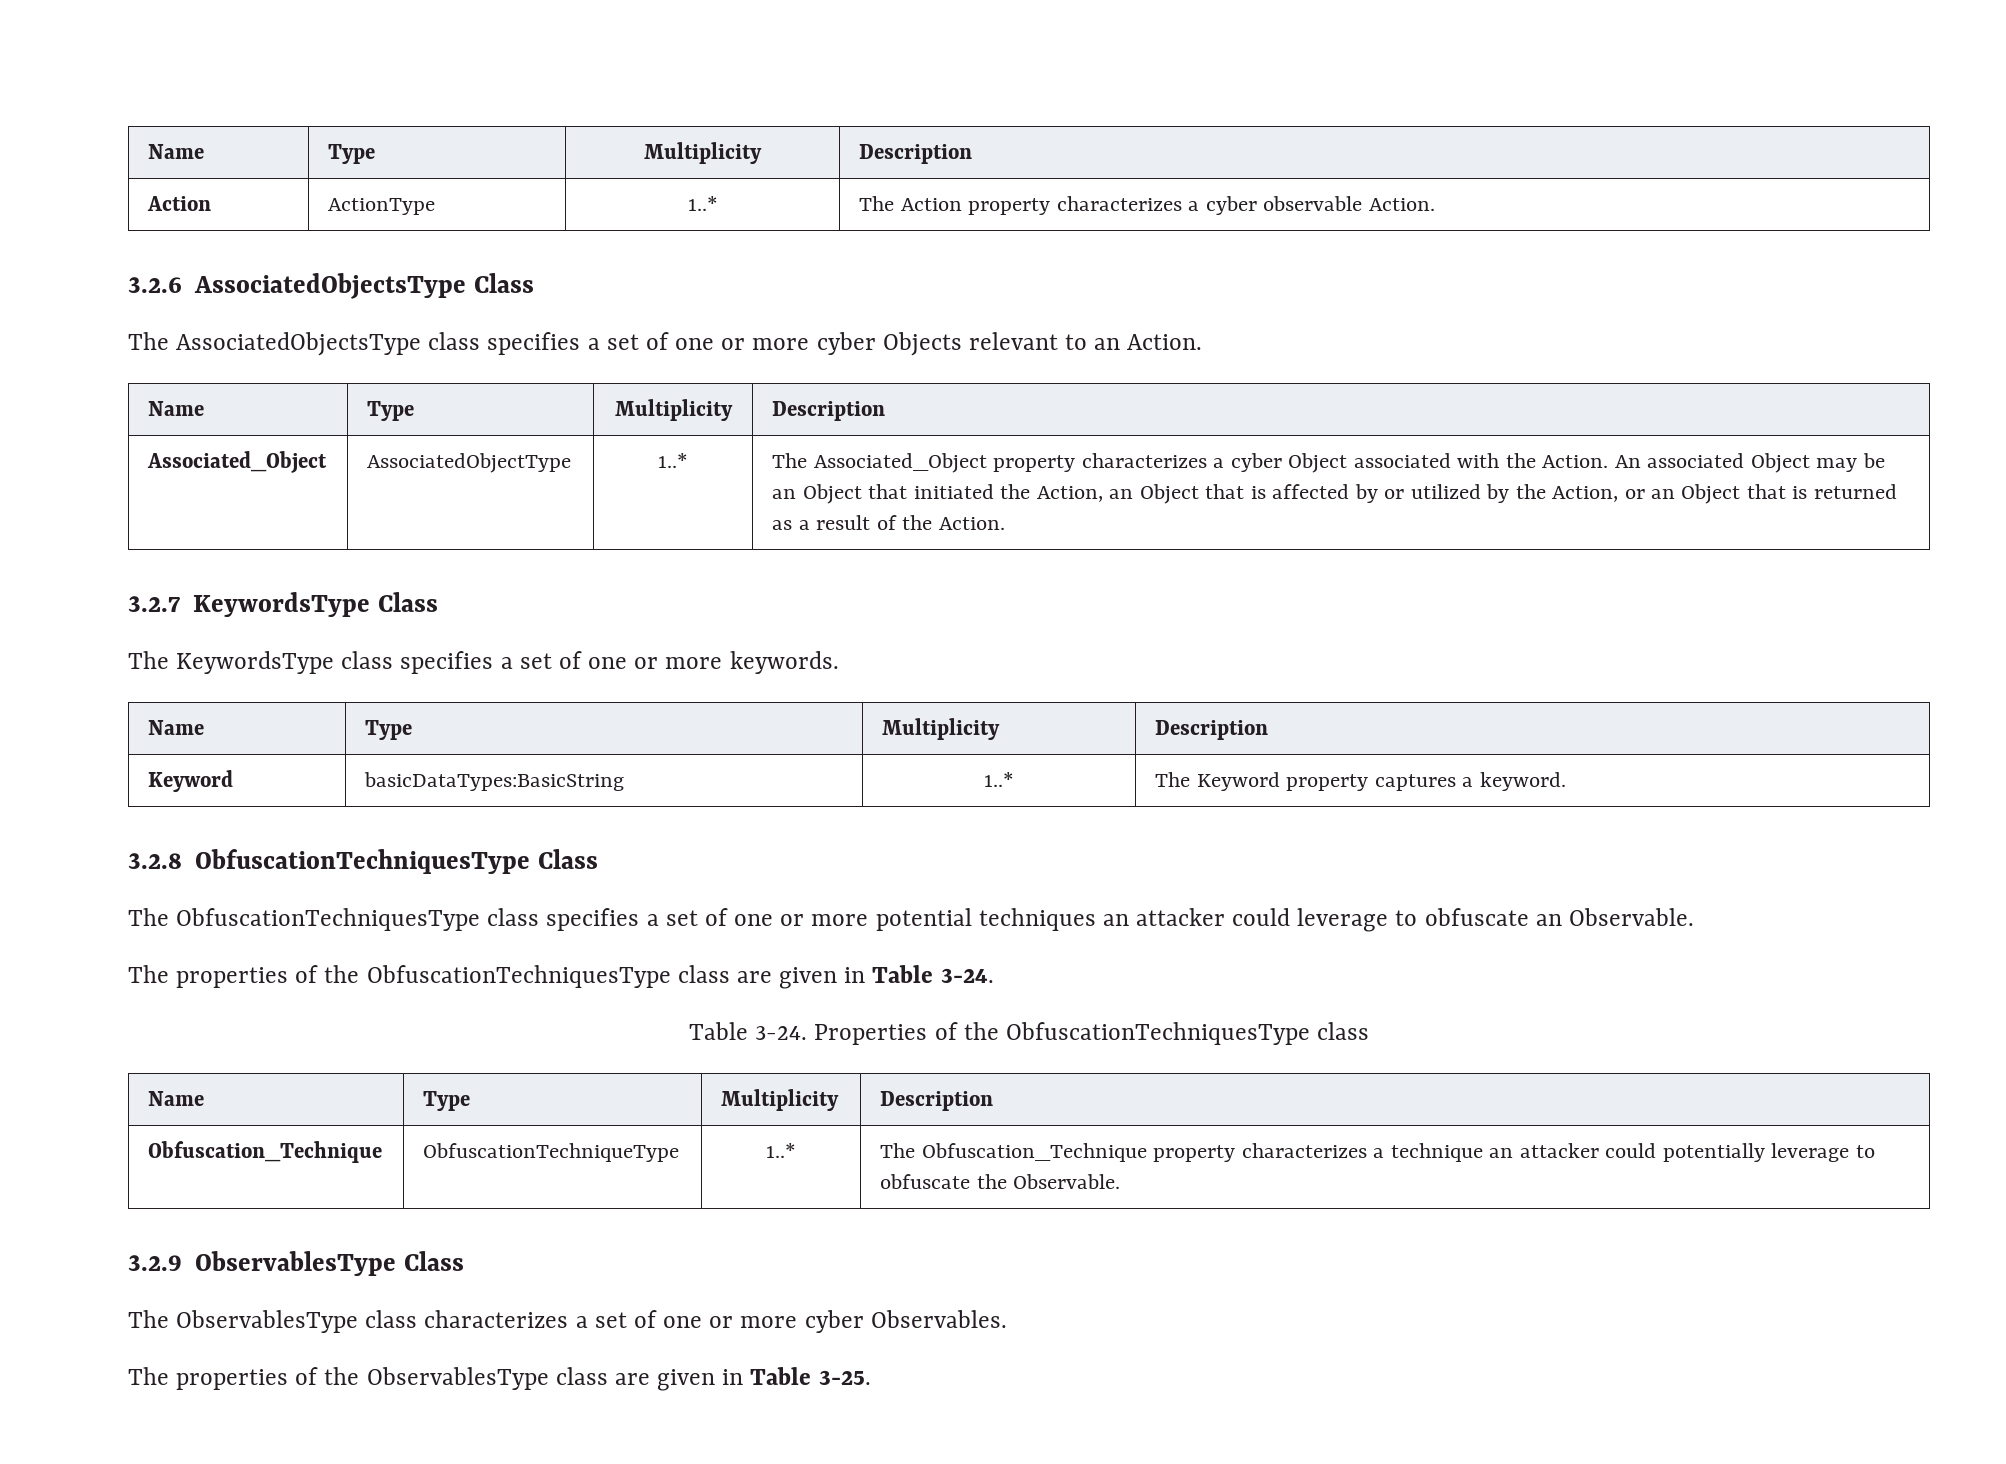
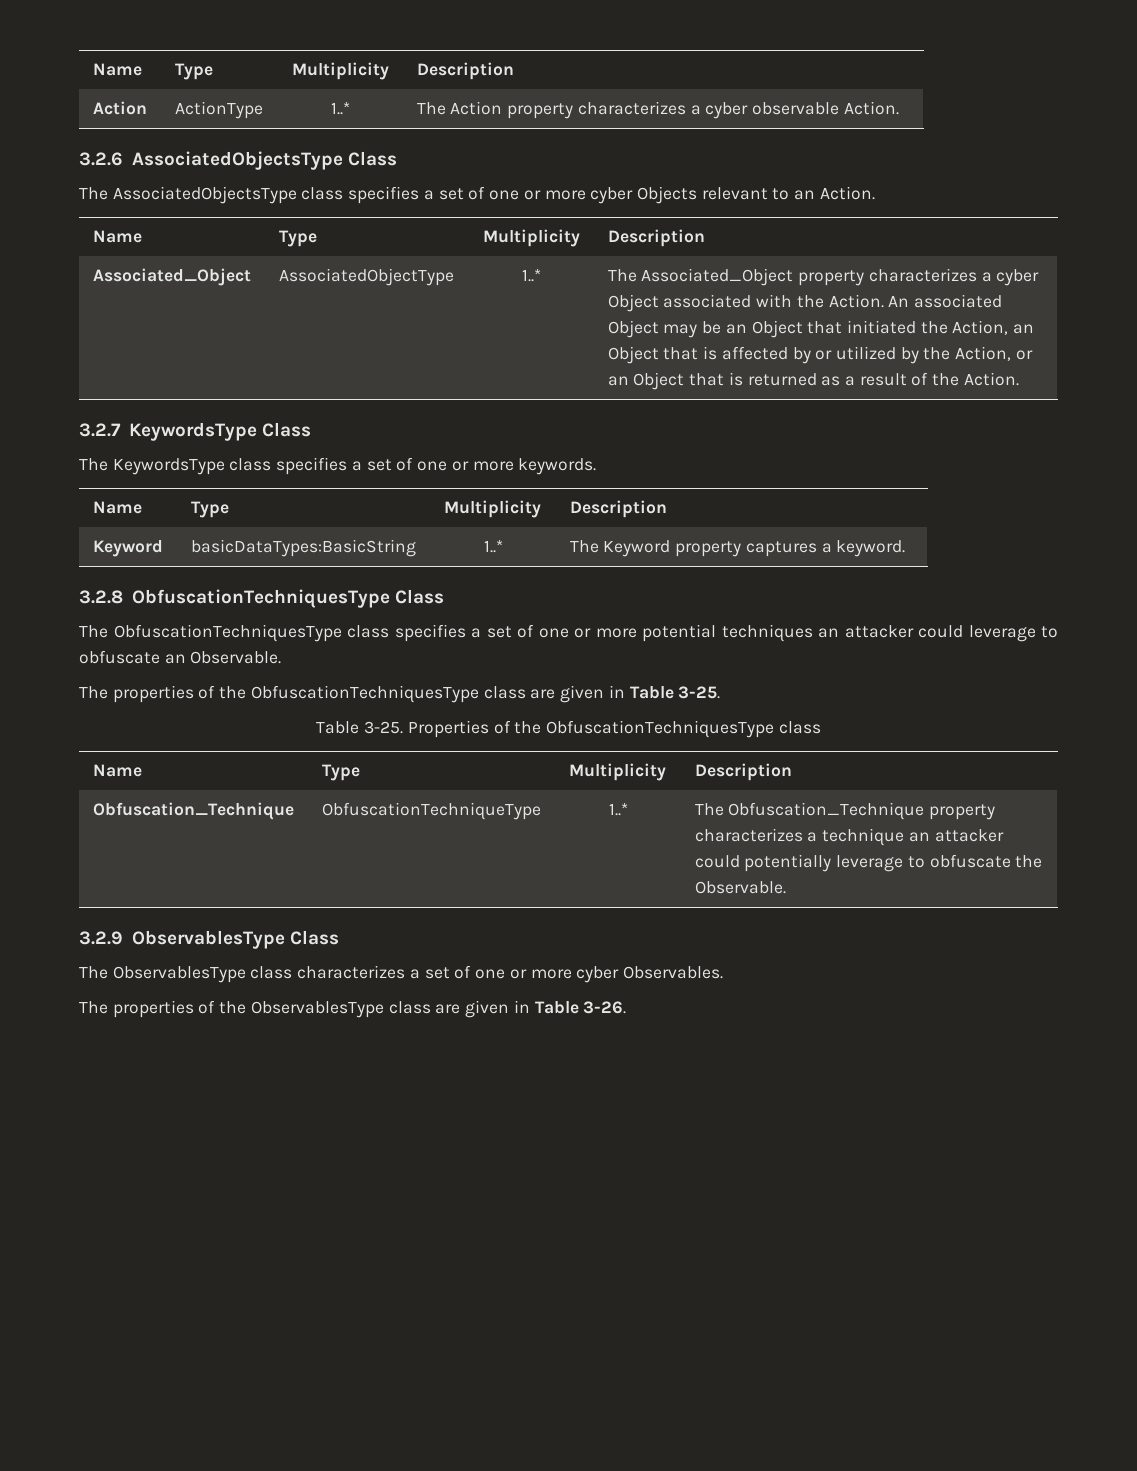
[940,968,994,983] [689,1022,808,1040] 3-24. // Table 3-24. -> [678,686,721,699] [316,721,404,734] 3-25. // Table 3-25.
[818,1370,871,1385] 3-25. -> [583,1001,627,1014] 3-26.

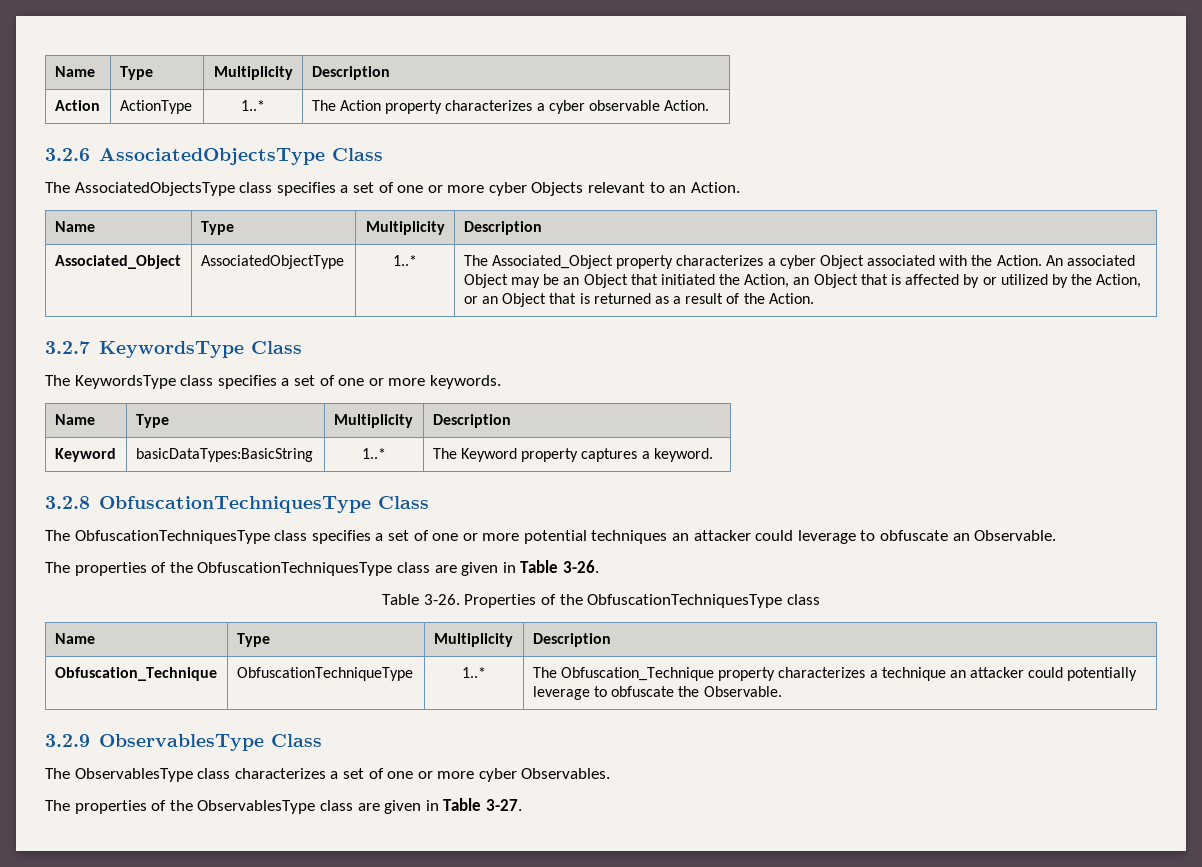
[678,686,721,699] [316,721,404,734] 3-25. // Table 3-25. -> [562,560,599,573] [382,594,460,605] 3-26. // Table 3-26.
[583,1001,627,1014] 3-26. -> [485,799,522,811] 3-27.

